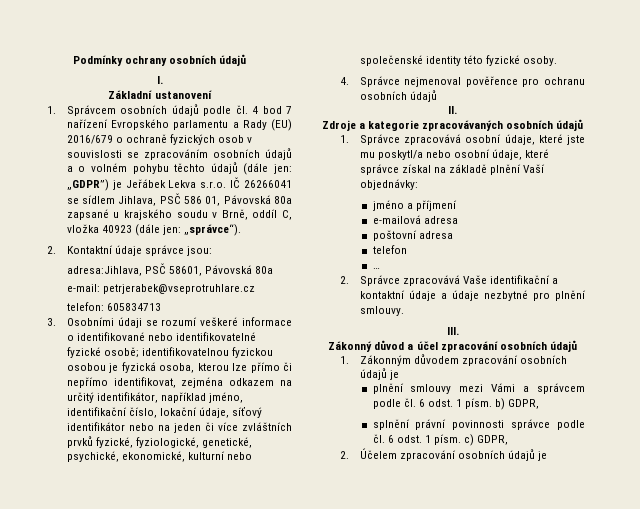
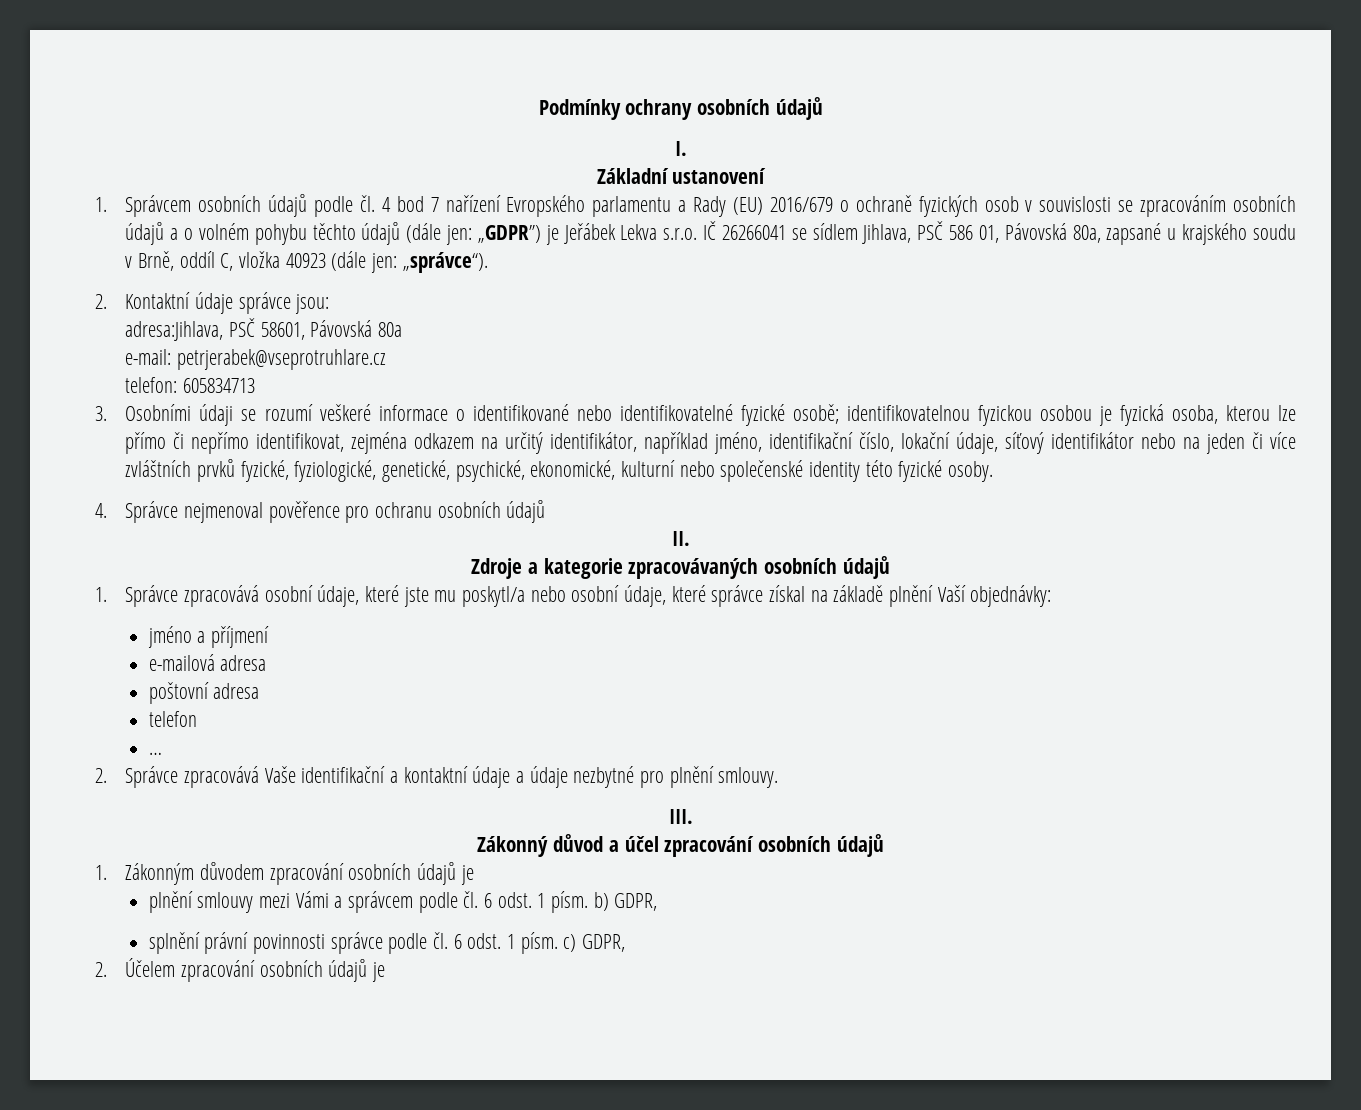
[274,196,293,204] 80a -> [1072,225,1101,243] 80a,

